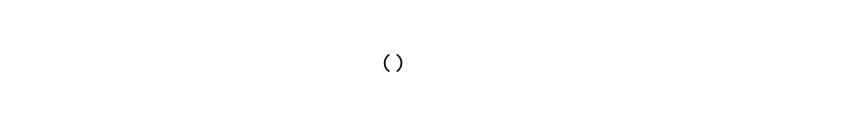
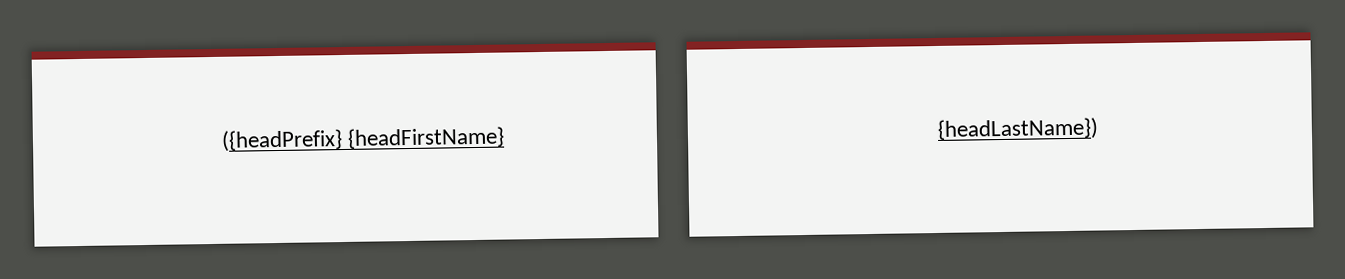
[383,54,403,72] ( ) -> [220,117,1099,152] ({headPrefix} {headFirstName} {headLastName})

